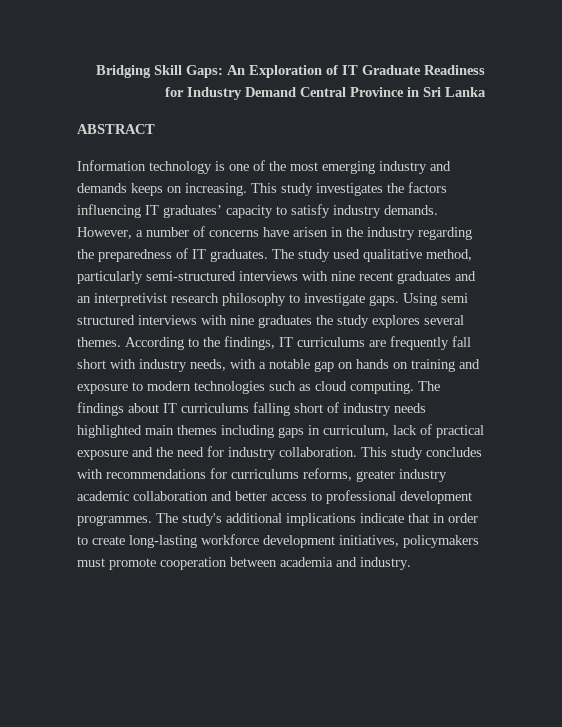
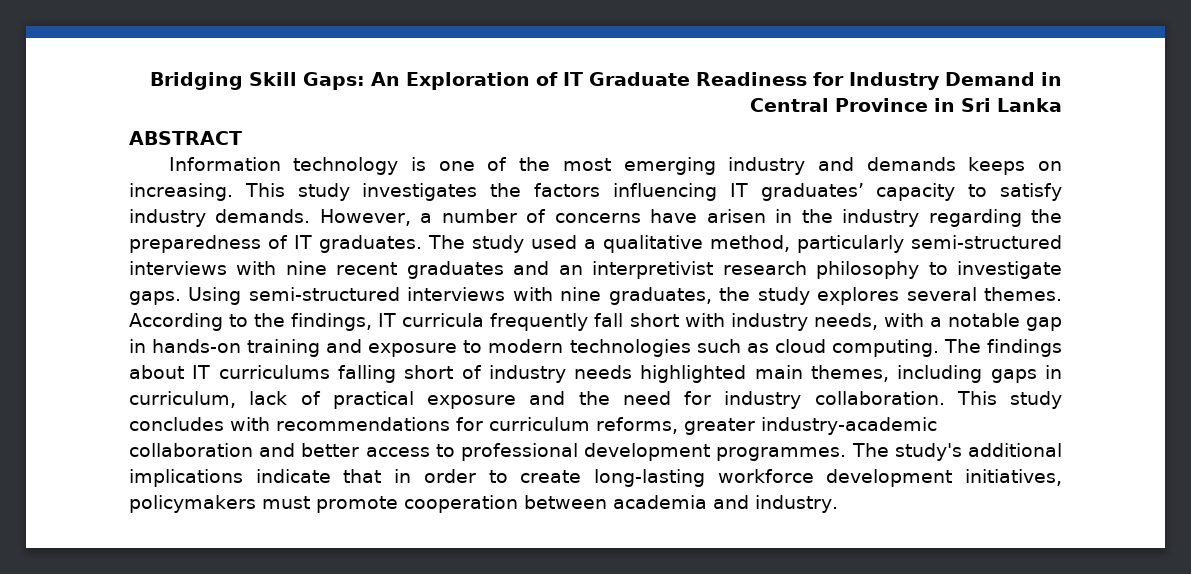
(296, 92) none -> [1041,72,1062,86] in
(360, 254) none -> [584,239,596,249] a
[441,293,468,303] [77,315,312,328] semi structured interviews with nine graduates -> [248,287,712,305] semi-structured interviews with nine graduates,
[297,337,386,347] curriculums are -> [402,313,485,327] curricula
[338,359,408,369] on hands on -> [129,339,242,353] in hands-on
[177,425,217,435] themes -> [811,365,890,382] themes,
[231,469,299,479] curriculums -> [489,417,590,431] curriculum
[399,469,447,482] [77,491,129,501] industry academic -> [761,417,937,435] industry-academic

